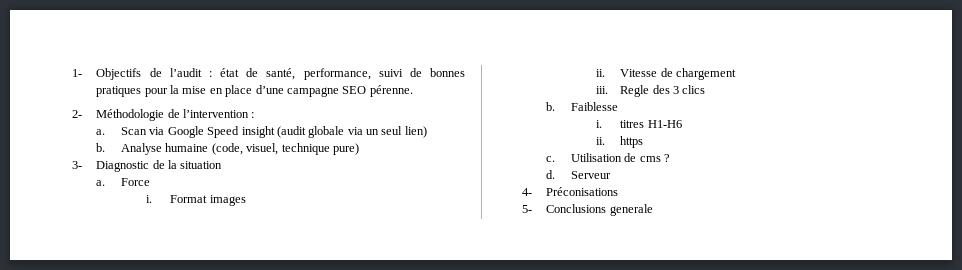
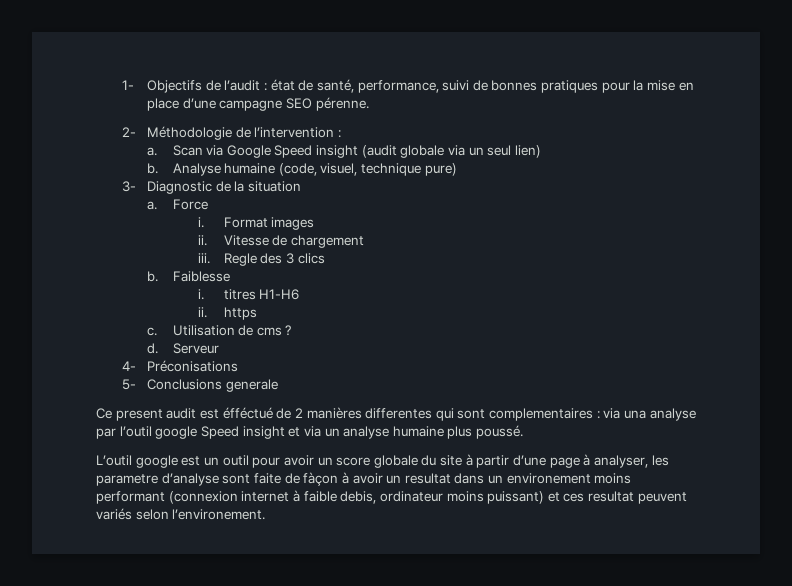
(653, 210) none -> [96,407,696,421] [96,425,524,439] [96,454,669,468] [96,472,632,486] [96,490,687,504] [96,508,266,520] // Ce present audit est éfféctué de 2 manières differentes qui sont complementaires : via una analyse par l’outil google Speed insight et via un analyse humaine plus poussé. // L’outil google est un outil pour avoir un score globale du site à partir d’une page à analyser, les parametre d’analyse sont faite de fàçon à avoir un resultat dans un environement moins performant (connexion internet à faible debis, ordinateur moins puissant) et ces resultat peuvent variés selon l’environement.

